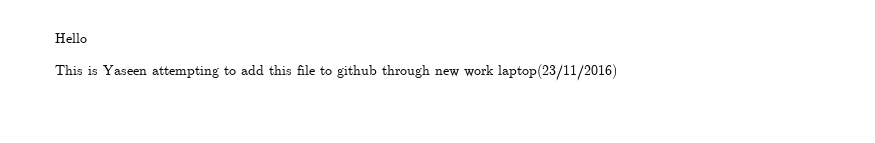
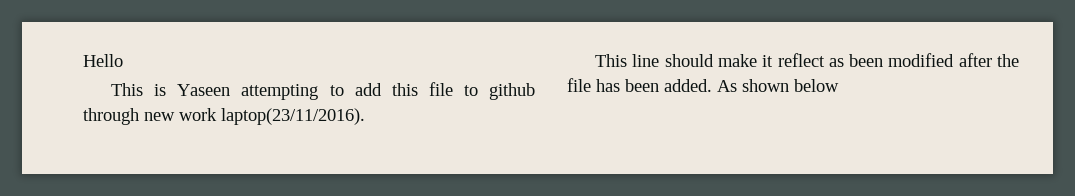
[498,64,617,81] laptop(23/11/2016) -> [221,108,365,125] [595,53,1019,67] [567,78,839,92] laptop(23/11/2016). // This line should make it reflect as been modified after the file has been added. As shown below

